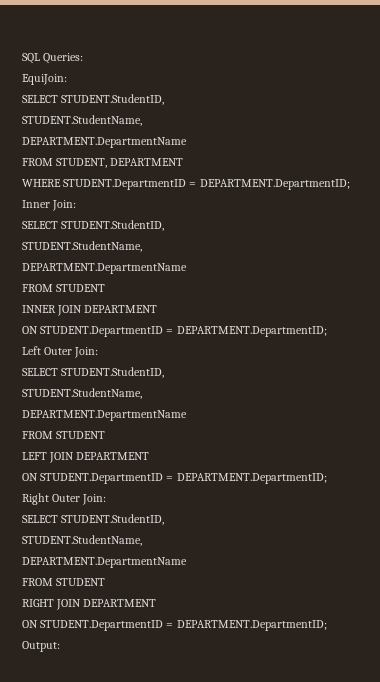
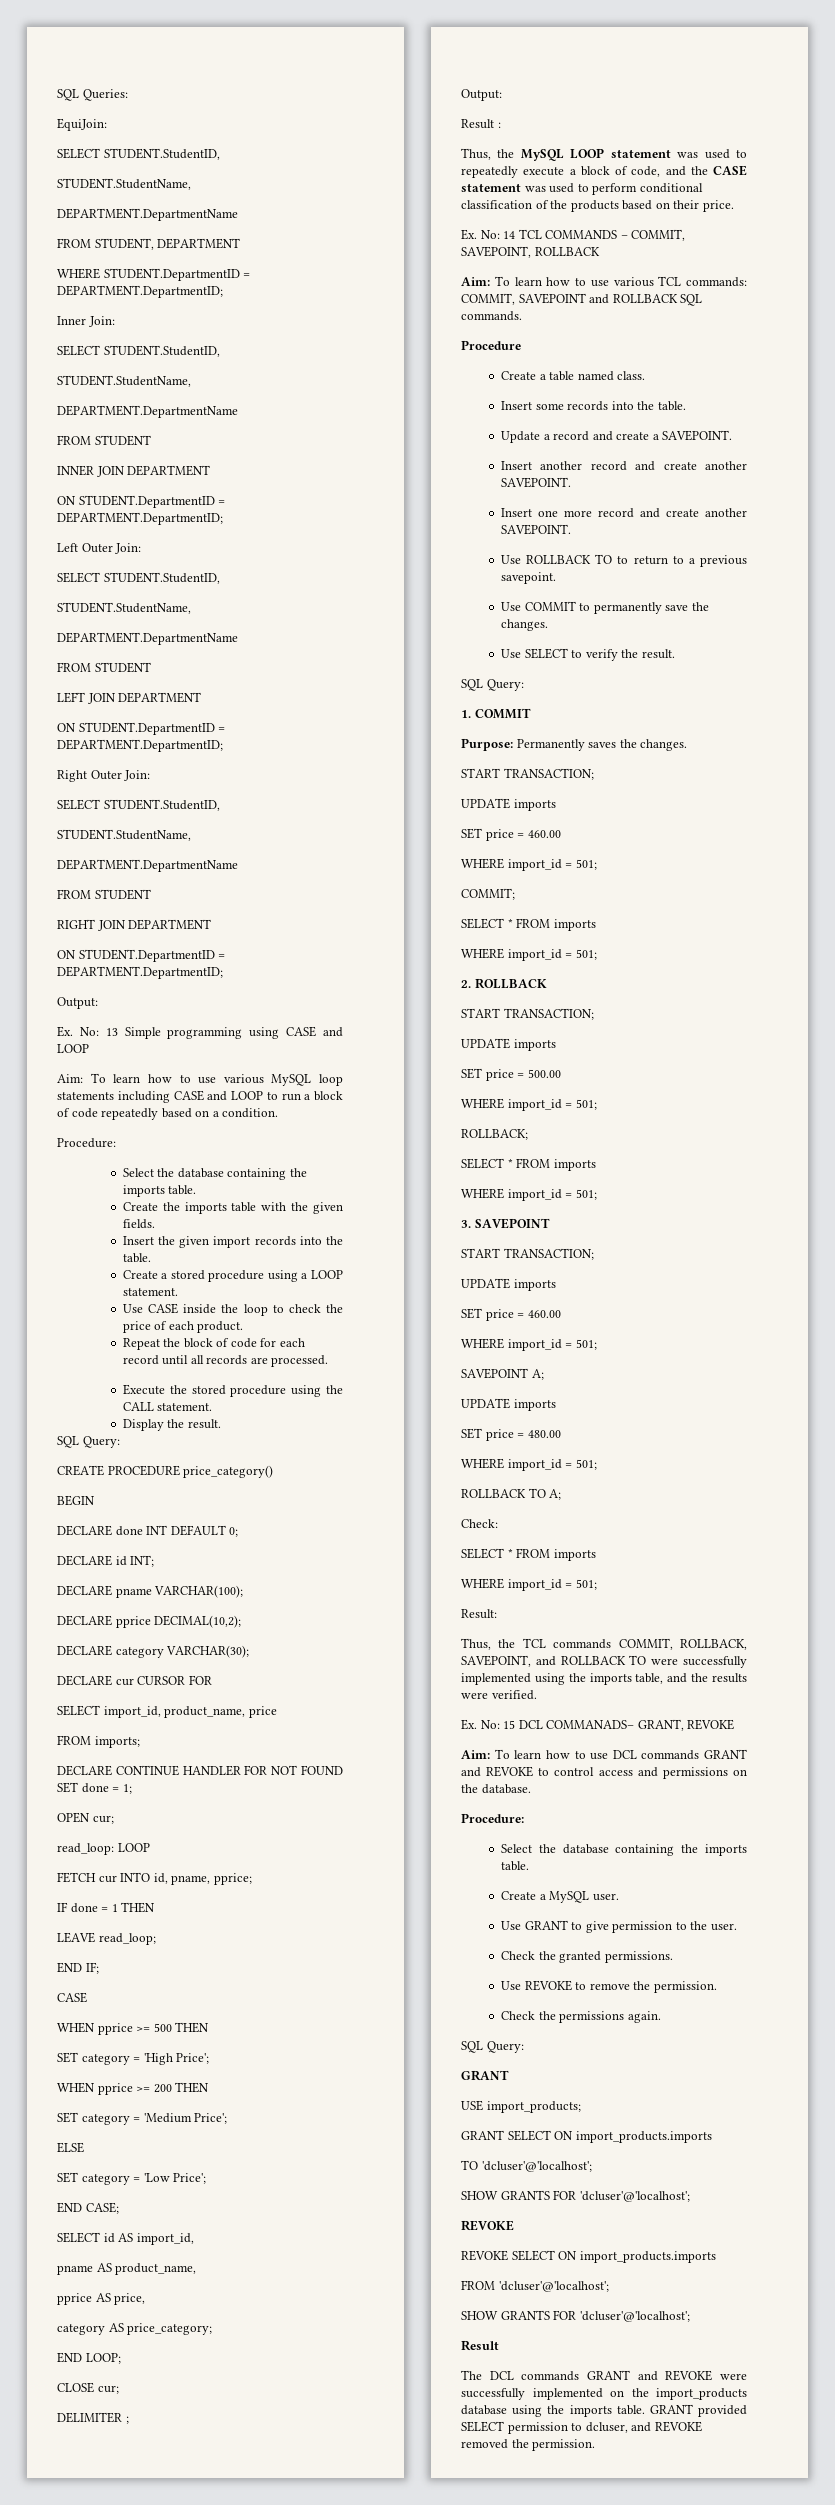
(60, 646) none -> [57,1026,343,1039] [57,1044,89,1053] [57,1073,343,1086] [57,1090,343,1103] [57,1108,279,1120] [57,1138,116,1148] [122,1168,307,1180] [122,1185,197,1197] [122,1202,343,1214] [122,1219,155,1229] [122,1236,343,1248] [122,1253,151,1263] [122,1270,343,1282] [122,1288,178,1296] [122,1303,344,1316] [122,1321,244,1333] [122,1338,305,1350] [122,1355,329,1367] [122,1384,344,1397] [122,1402,213,1411] [122,1419,221,1431] [57,1436,120,1448] [57,1465,274,1478] [57,1495,95,1506] [57,1525,239,1537] [57,1555,155,1567] [57,1585,244,1598] [57,1615,242,1628] [57,1645,250,1658] [57,1675,212,1686] [57,1705,277,1718] [57,1735,140,1748] [57,1765,343,1776] [57,1782,132,1794] [57,1812,114,1824] [57,1843,150,1855] [57,1872,252,1885] [57,1902,156,1913] [57,1932,156,1945] [57,1962,99,1974] [57,1992,87,2003] [57,2022,210,2035] [57,2052,210,2065] [57,2082,210,2095] [57,2112,228,2125] [57,2142,84,2153] [57,2172,207,2185] [57,2202,119,2214] [57,2232,194,2245] [57,2263,197,2275] [57,2293,146,2305] [57,2323,213,2335] [57,2352,121,2364] [57,2382,119,2394] [57,2412,129,2424] [461,89,502,101] [461,119,501,129] [461,148,747,161] [461,165,747,178] [461,183,703,195] [461,200,734,212] [461,229,686,241] [461,246,600,258] [461,276,747,287] [461,293,703,306] [461,311,522,321] [461,340,521,350] [501,371,646,381] [501,401,686,411] [501,430,733,443] [501,461,747,471] [501,477,572,488] [501,508,747,518] [501,524,572,535] [501,554,748,567] [501,572,557,584] [501,601,709,614] [501,619,549,631] [501,648,675,661] [461,679,524,691] [461,708,531,719] [461,738,688,751] [461,768,594,780] [461,798,556,811] [461,828,561,841] [461,858,597,871] [461,888,515,900] [461,918,596,931] [461,948,597,961] [461,978,547,989] [461,1008,594,1020] [461,1038,556,1051] [461,1068,561,1081] [461,1098,597,1111] [461,1129,528,1140] [461,1158,596,1171] [461,1188,597,1201] [461,1218,550,1229] [461,1248,594,1260] [461,1278,556,1291] [461,1308,561,1321] [461,1338,597,1351] [461,1368,544,1380] [461,1398,556,1411] [461,1428,561,1441] [461,1458,597,1471] [461,1488,562,1500] [461,1519,498,1528] [461,1548,596,1561] [461,1578,597,1591] [461,1609,497,1619] [461,1638,747,1650] [461,1655,747,1668] [461,1673,747,1685] [461,1690,537,1700] [461,1719,735,1731] [461,1749,747,1760] [461,1766,747,1779] [461,1784,531,1794] [461,1813,524,1823] [501,1844,747,1856] [501,1861,530,1871] [501,1891,619,1903] [501,1920,737,1933] [501,1951,673,1963] [501,1980,717,1993] [501,2011,661,2023] [461,2041,524,2053] [461,2070,509,2081] [461,2100,581,2113] [461,2130,712,2143] [461,2160,592,2172] [461,2190,690,2202] [461,2220,514,2231] [461,2250,716,2263] [461,2280,609,2292] [461,2310,690,2322] [461,2340,499,2351] [461,2370,747,2381] [461,2388,747,2400] [461,2404,747,2417] [461,2421,702,2434] [461,2439,596,2451] // Ex. No: 13 Simple programming using CASE and LOOP // Aim: To learn how to use various MySQL loop statements including CASE and LOOP to run a block of code repeatedly based on a condition. // Procedure: // Select the database containing the imports table. // Create the imports table with the given fields. // Insert the given import records into the table. // Create a stored procedure using a LOOP statement. // Use CASE inside the loop to check the price of each product. // Repeat the block of code for each record until all records are processed. // Execute the stored procedure using the CALL statement. // Display the result. // SQL Query: // CREATE PROCEDURE price_category() // BEGIN // DECLARE done INT DEFAULT 0; // DECLARE id INT; // DECLARE pname VARCHAR(100); // DECLARE pprice DECIMAL(10,2); // DECLARE category VARCHAR(30); // DECLARE cur CURSOR FOR // SELECT import_id, product_name, price // FROM imports; // DECLARE CONTINUE HANDLER FOR NOT FOUND SET done = 1; // OPEN cur; // read_loop: LOOP // FETCH cur INTO id, pname, pprice; // IF done = 1 THEN // LEAVE read_loop; // END IF; // CASE // WHEN pprice >= 500 THEN // SET category = 'High Price'; // WHEN pprice >= 200 THEN // SET category = 'Medium Price'; // ELSE // SET category = 'Low Price'; // END CASE; // SELECT id AS import_id, // pname AS product_name, // pprice AS price, // category AS price_category; // END LOOP; // CLOSE cur; // DELIMITER ; // Output: // Result : // Thus, the MySQL LOOP statement was used to repeatedly execute a block of code, and the CASE statement was used to perform conditional classification of the products based on their price. // Ex. No: 14 TCL COMMANDS – COMMIT, SAVEPOINT, ROLLBACK // Aim: To learn how to use various TCL commands: COMMIT, SAVEPOINT and ROLLBACK SQL commands. // Procedure // Create a table named class. // Insert some records into the table. // Update a record and create a SAVEPOINT. // Insert another record and create another SAVEPOINT. // Insert one more record and create another SAVEPOINT. // Use ROLLBACK TO to return to a previous savepoint. // Use COMMIT to permanently save the changes. // Use SELECT to verify the result. // SQL Query: // 1. COMMIT // Purpose: Permanently saves the changes. // START TRANSACTION; // UPDATE imports // SET price = 460.00 // WHERE import_id = 501; // COMMIT; // SELECT * FROM imports // WHERE import_id = 501; // 2. ROLLBACK // START TRANSACTION; // UPDATE imports // SET price = 500.00 // WHERE import_id = 501; // ROLLBACK; // SELECT * FROM imports // WHERE import_id = 501; // 3. SAVEPOINT // START TRANSACTION; // UPDATE imports // SET price = 460.00 // WHERE import_id = 501; // SAVEPOINT A; // UPDATE imports // SET price = 480.00 // WHERE import_id = 501; // ROLLBACK TO A; // Check: // SELECT * FROM imports // WHERE import_id = 501; // Result: // Thus, the TCL commands COMMIT, ROLLBACK, SAVEPOINT, and ROLLBACK TO were successfully implemented using the imports table, and the results were verified. // Ex. No: 15 DCL COMMANADS– GRANT, REVOKE // Aim: To learn how to use DCL commands GRANT and REVOKE to control access and permissions on the database. // Procedure: // Select the database containing the imports table. // Create a MySQL user. // Use GRANT to give permission to the user. // Check the granted permissions. // Use REVOKE to remove the permission. // Check the permissions again. // SQL Query: // GRANT // USE import_products; // GRANT SELECT ON import_products.imports // TO 'dcluser'@'localhost'; // SHOW GRANTS FOR 'dcluser'@'localhost'; // REVOKE // REVOKE SELECT ON import_products.imports // FROM 'dcluser'@'localhost'; // SHOW GRANTS FOR 'dcluser'@'localhost'; // Result // The DCL commands GRANT and REVOKE were successfully implemented on the import_products database using the imports table. GRANT provided SELECT permission to dcluser, and REVOKE removed the permission.

